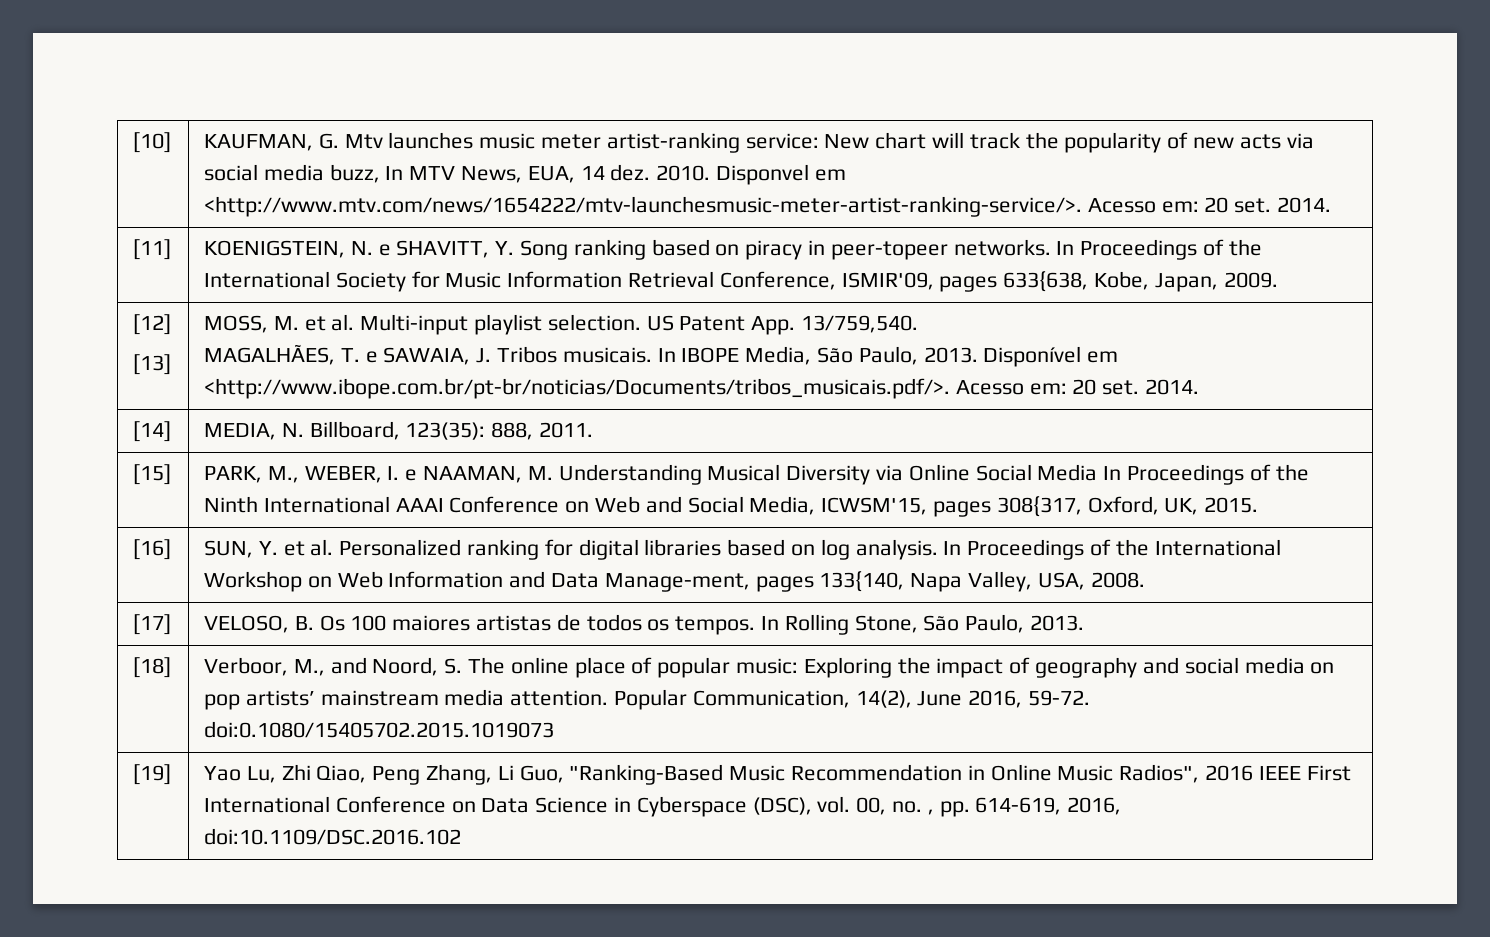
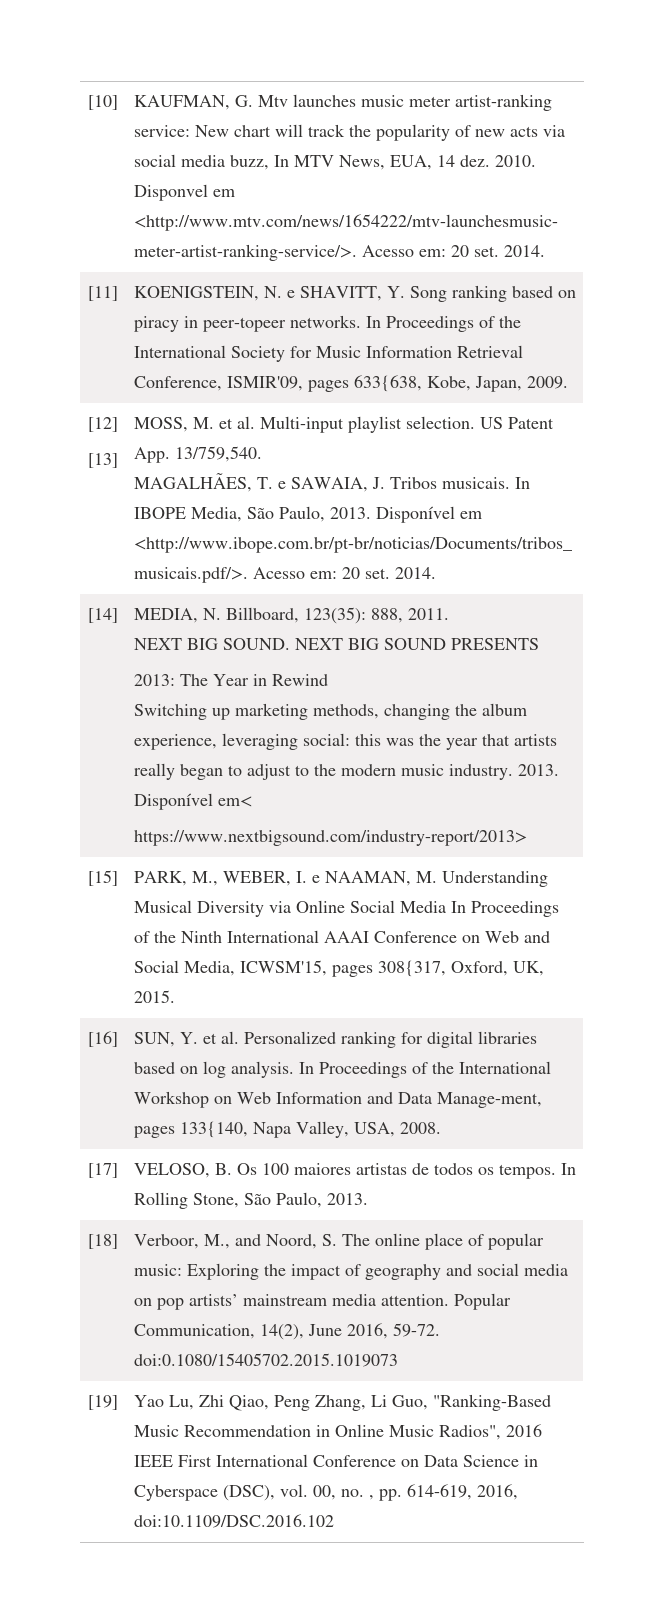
(594, 430) none -> [133,638,539,650] [133,674,328,686] [133,703,527,720] [133,733,557,750] [133,763,559,780] [133,793,252,810] [133,830,527,846] // NEXT BIG SOUND. NEXT BIG SOUND PRESENTS // 2013: The Year in Rewind // Switching up marketing methods, changing the album experience, leveraging social: this was the year that artists really began to adjust to the modern music industry. 2013. Disponível em< // https://www.nextbigsound.com/industry-report/2013>

